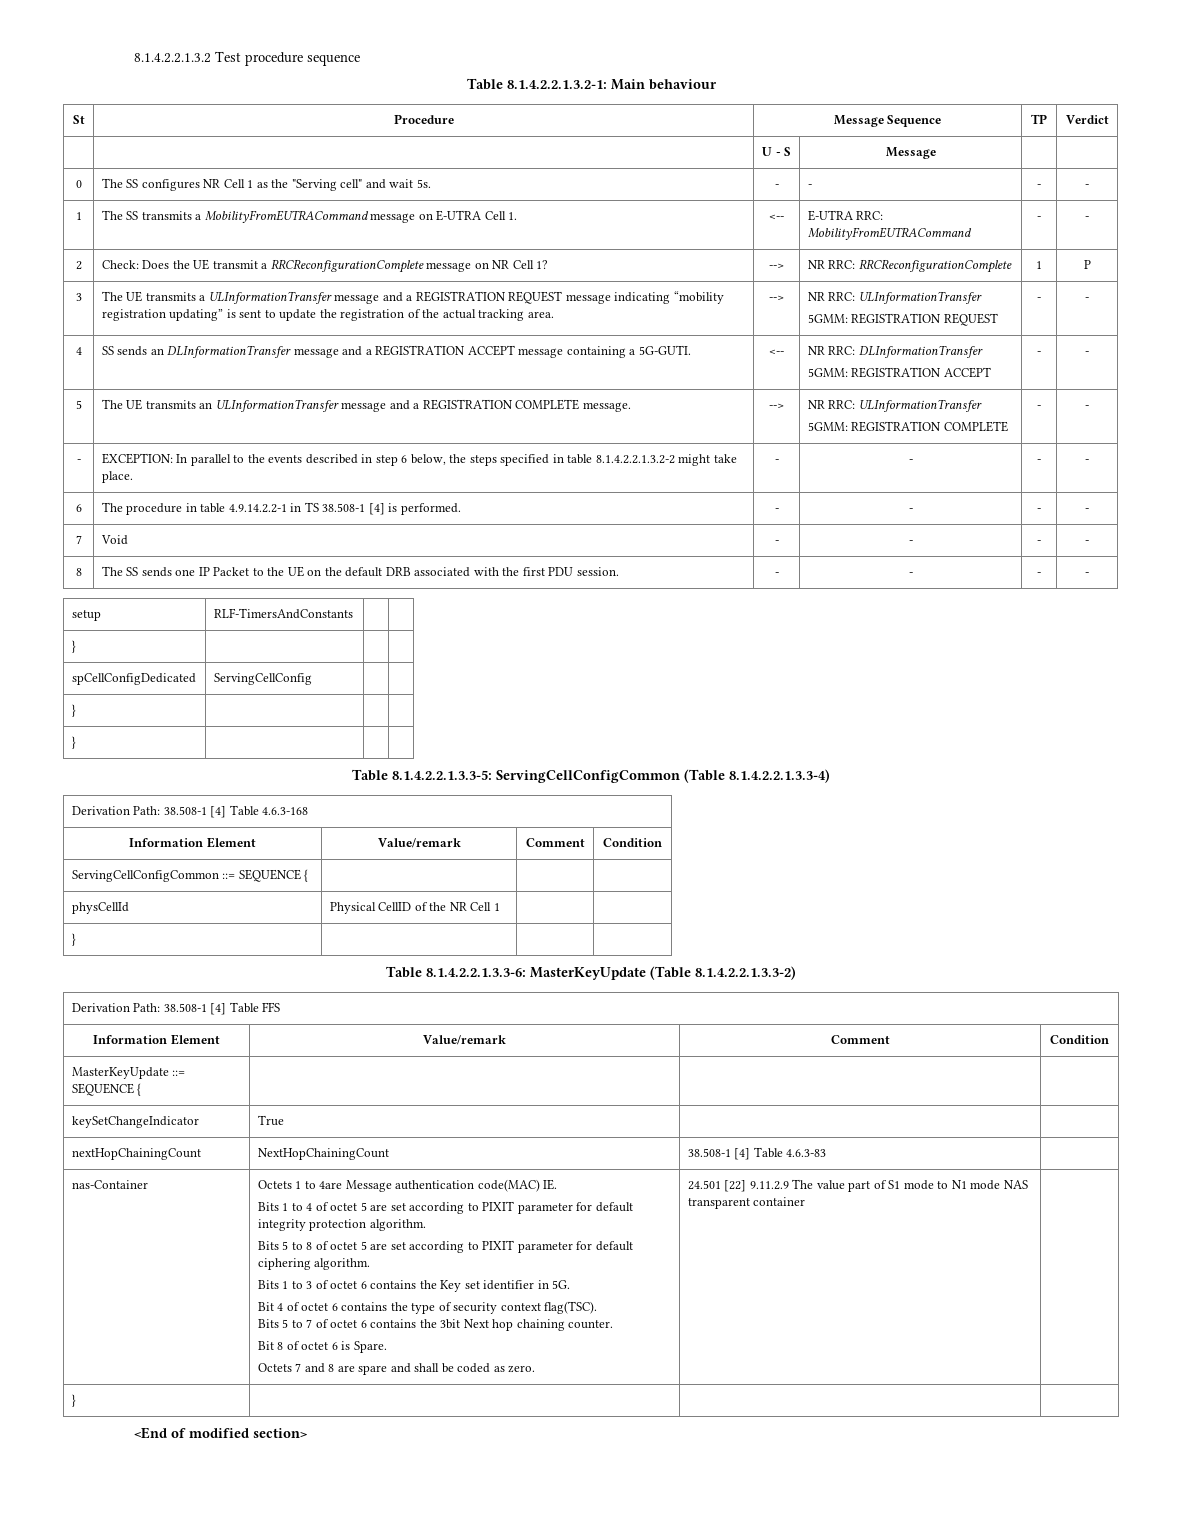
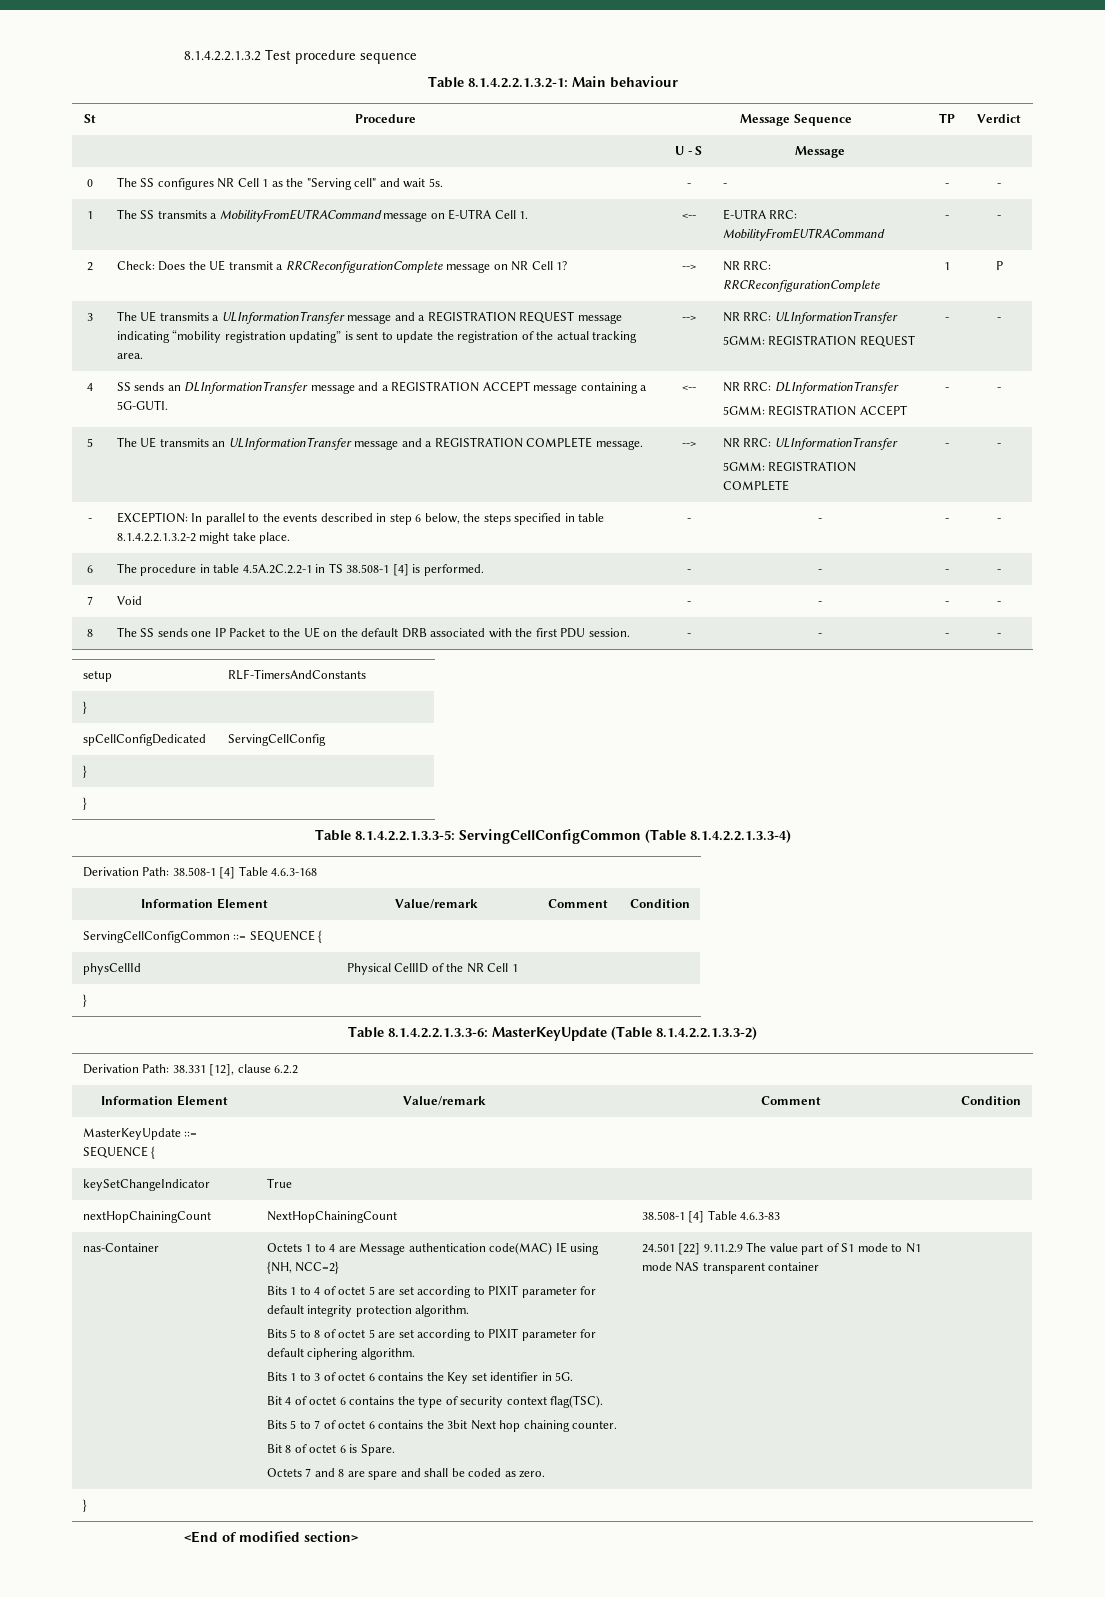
[228,504,287,513] 4.9.14.2.2-1 -> [242,564,312,574] 4.5A.2C.2.2-1
[163,1002,281,1015] 38.508-1 [4] Table FFS -> [172,1064,299,1076] 38.331 [12], clause 6.2.2
[319,1181,343,1189] 4are -> [329,1244,356,1252] 4 are
[543,1179,558,1190] IE. -> [555,1242,600,1255] [266,1261,340,1274] IE using {NH, NCC=2}

